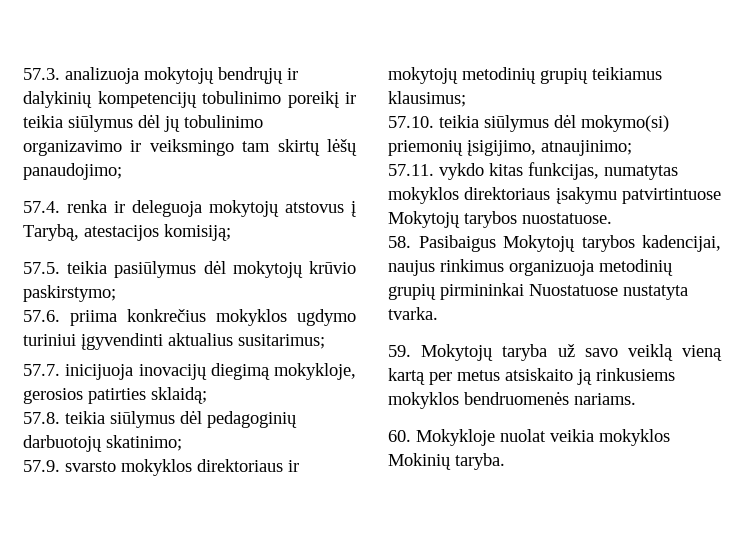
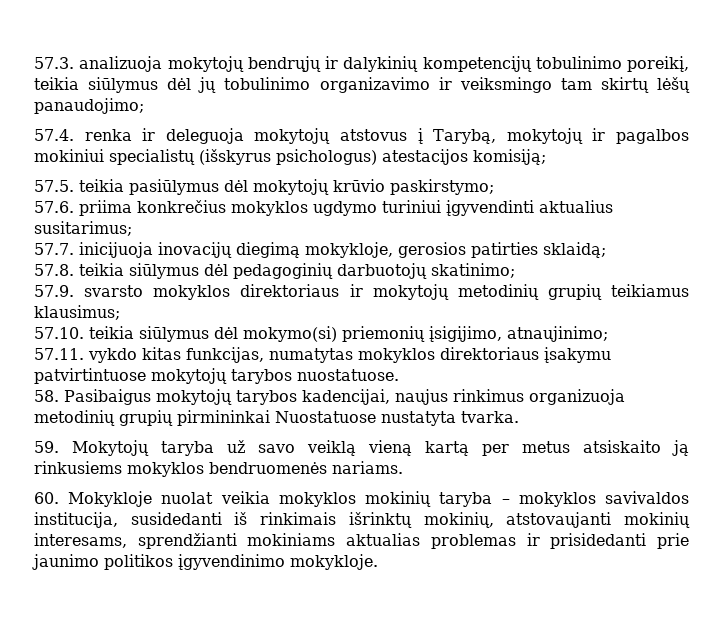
[287,91,356,108] poreikį ir -> [627,56,689,72] poreikį,
(79, 232) none -> [506,128,689,144] [34,149,377,165] mokytojų ir pagalbos mokiniui specialistų (išskyrus psichologus)
[388,211,460,228] Mokytojų -> [151,368,227,384] mokytojų
[503,235,575,252] Mokytojų -> [156,389,232,405] mokytojų
[388,453,505,470] Mokinių taryba. -> [365,491,689,507] [34,512,690,528] [34,533,689,549] [32,554,378,570] mokinių taryba – mokyklos savivaldos institucija, susidedanti iš rinkimais išrinktų mokinių, atstovaujanti mokinių interesams, sprendžianti mokiniams aktualias problemas ir prisidedanti prie jaunimo politikos įgyvendinimo mokykloje.

